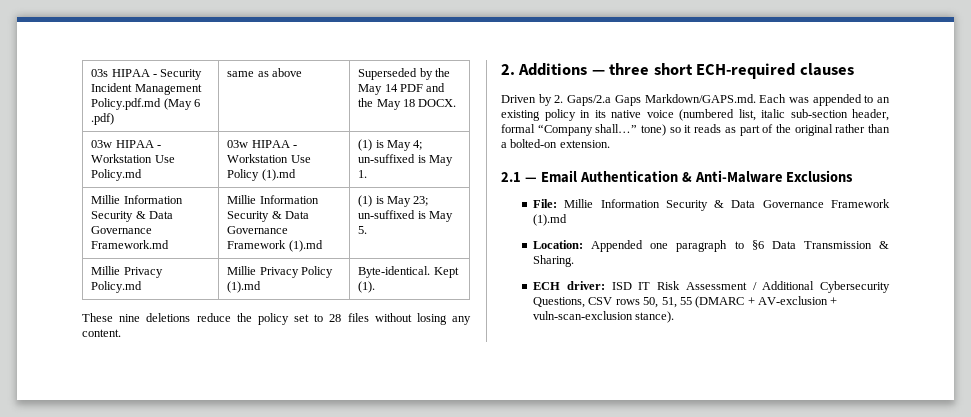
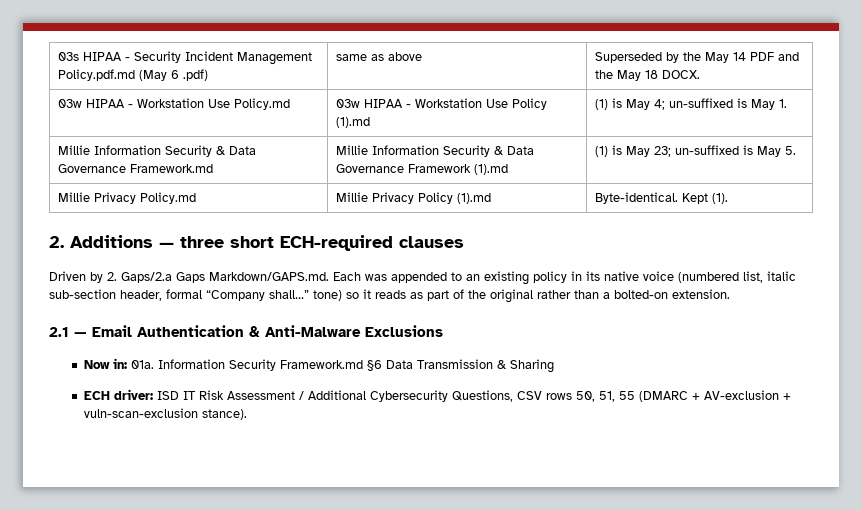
[82,313,471,325] [82,329,121,337] // These nine deletions reduce the policy set to 28 files without losing any content. -> (728, 198) none
[533,199,890,211] [533,214,568,226] [533,240,744,252] File: Millie Information Security & Data Governance Framework (1).md // Location: Appended one paragraph to -> [83,358,363,371] Now in: 01a. Information Security Framework.md
[533,255,575,267] Sharing. -> [509,359,554,373] Sharing

